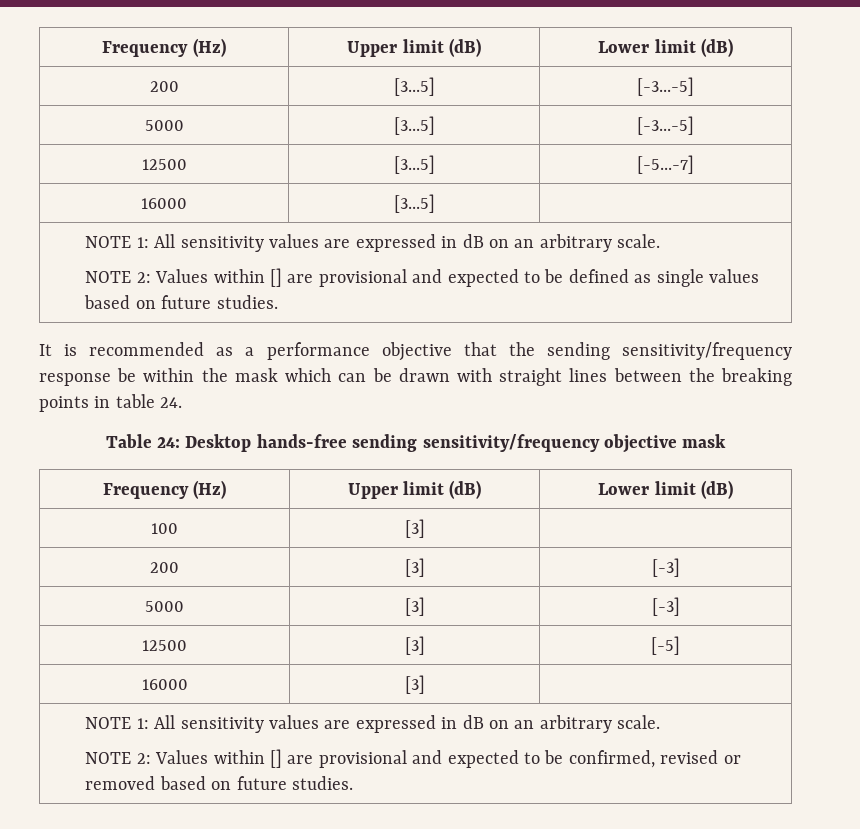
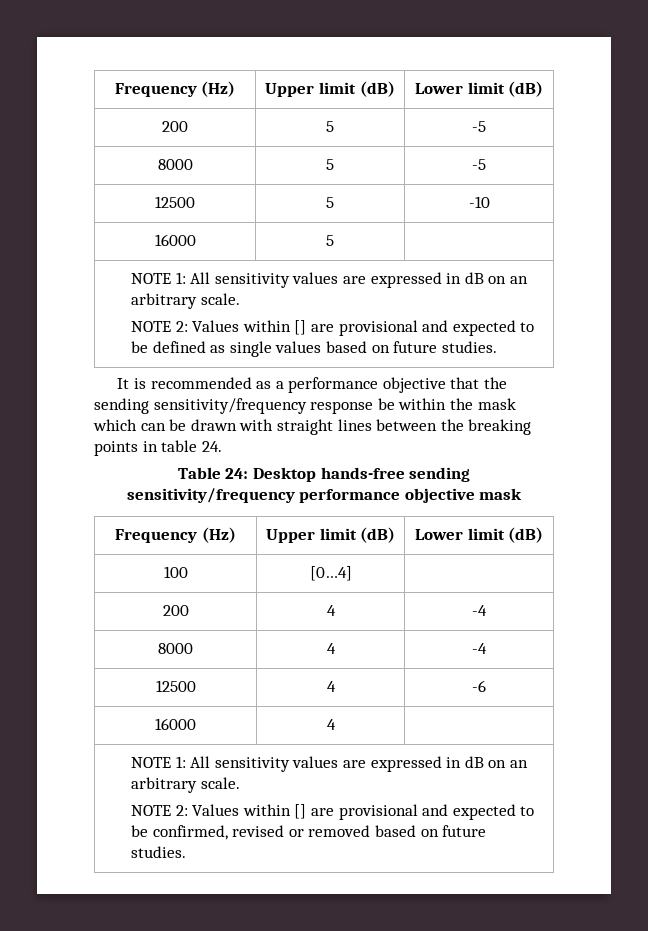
[393,77,435,96] [637,77,694,96] [144,120,184,131] [393,116,435,135] [637,116,694,135] [141,159,187,170] [393,155,435,174] [637,155,694,174] [141,198,187,209] [393,194,435,213] [3...5] | [-3...-5] // 5000 | [3...5] | [-3...-5] // 12500 | [3...5] | [-5...-7] // 16000 | [3...5] -> [326,121,334,132] [472,121,486,132] [157,159,193,170] [326,159,334,170] [472,159,486,170] [155,196,195,208] [326,197,334,208] [468,196,490,208] [154,234,196,246] [326,235,334,246] 5 | -5 // 8000 | 5 | -5 // 12500 | 5 | -10 // 16000 | 5
(600, 443) none -> [299,489,401,503] performance
[404,519,425,538] [150,562,179,573] [404,558,425,577] [651,558,680,577] [145,601,184,612] [404,597,425,616] [651,597,680,616] [142,640,187,651] [404,636,425,655] [651,636,680,655] [141,679,188,690] [404,675,425,694] [3] | // 200 | [3] | [-3] // 5000 | [3] | [-3] // 12500 | [3] | [-5] // 16000 | [3] -> [309,566,352,581] [162,605,189,616] [326,605,336,616] [472,605,487,616] [158,643,193,654] [326,643,336,654] [472,643,487,654] [155,680,196,692] [326,681,336,692] [472,680,486,692] [155,718,196,730] [326,719,336,730] [0…4] | // 200 | 4 | -4 // 8000 | 4 | -4 // 12500 | 4 | -6 // 16000 | 4

